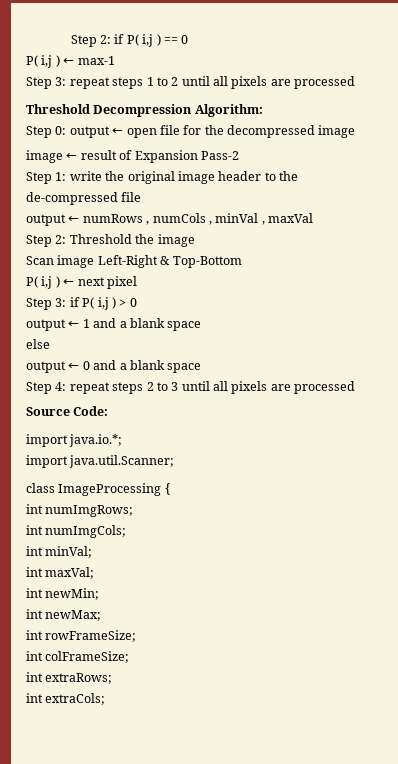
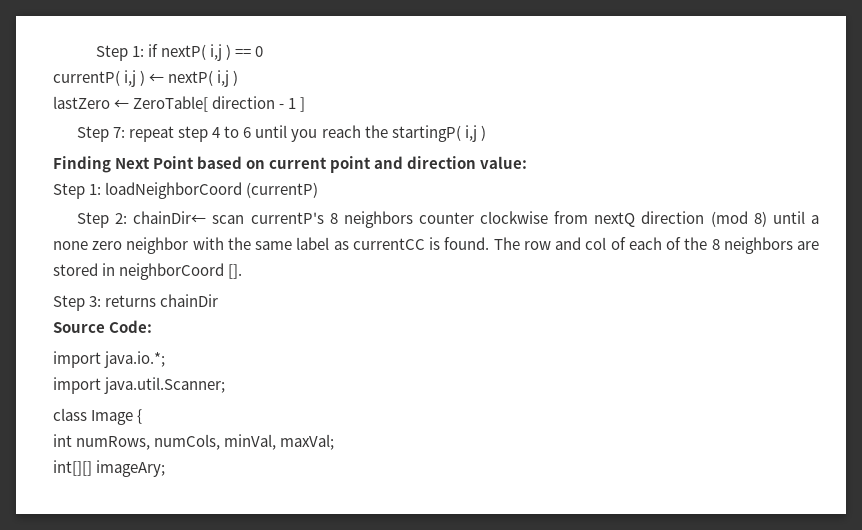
[70,34,139,47] Step 2: if P( -> [95,44,206,61] Step 1: if nextP(
[26,55,115,68] [26,76,356,89] [26,104,263,117] [26,125,356,138] [26,150,239,163] [26,171,298,184] [26,192,142,205] [26,213,313,226] [26,234,195,247] [26,255,242,268] [26,276,137,289] [26,297,137,310] [26,318,202,331] [26,339,50,349] [26,360,202,373] [26,381,356,394] P( i,j ) ← max-1 // Step 3: repeat steps 1 to 2 until all pixels are processed // Threshold Decompression Algorithm: // Step 0: output ← open file for the decompressed image // image ← result of Expansion Pass-2 // Step 1: write the original image header to the de-compressed file // output ← numRows , numCols , minVal , maxVal // Step 2: Threshold the image // Scan image Left-Right & Top-Bottom // P( i,j ) ← next pixel // Step 3: if P( i,j ) > 0 // output ← 1 and a blank space // else // output ← 0 and a blank space // Step 4: repeat steps 2 to 3 until all pixels are processed -> [53,70,239,87] [53,96,306,112] [77,125,486,142] [53,156,528,173] [53,182,319,199] [77,211,820,228] [53,237,819,254] [53,263,243,280] [53,294,219,311] currentP( i,j ) ← nextP( i,j ) // lastZero ← ZeroTable[ direction - 1 ] // Step 7: repeat step 4 to 6 until you reach the startingP( i,j ) // Finding Next Point based on current point and direction value: // Step 1: loadNeighborCoord (currentP) // Step 2: chainDir← scan currentP's 8 neighbors counter clockwise from nextQ direction (mod 8) until a none zero neighbor with the same label as currentCC is found. The row and col of each of the 8 neighbors are stored in neighborCoord []. // Step 3: returns chainDir
[58,483,162,496] ImageProcessing -> [91,410,134,425] Image
[45,505,134,517] [26,525,127,538] [26,546,93,558] [26,567,95,579] [26,588,100,600] [26,609,102,621] [26,630,137,642] [26,651,130,663] [26,672,113,684] [26,693,106,705] numImgRows; // int numImgCols; // int minVal; // int maxVal; // int newMin; // int newMax; // int rowFrameSize; // int colFrameSize; // int extraRows; // int extraCols; -> [76,434,335,450] [53,460,166,477] numRows, numCols, minVal, maxVal; // int[][] imageAry;

